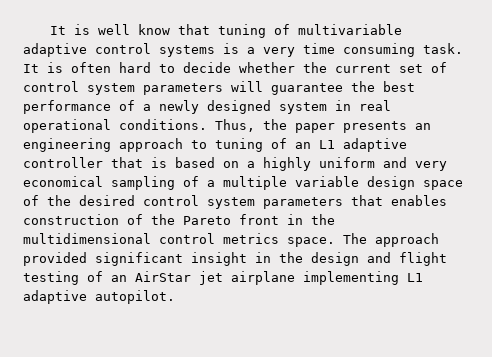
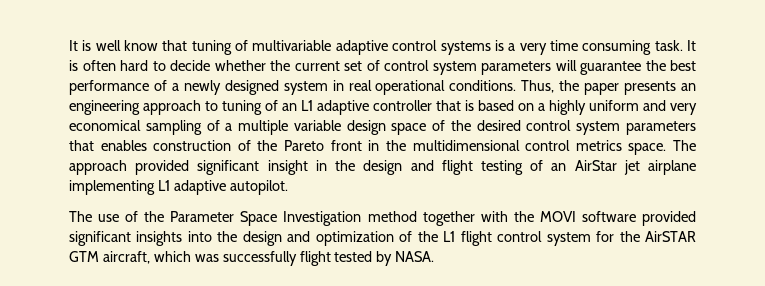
(175, 297) none -> [69,211,697,226] [69,231,696,246] [69,251,435,266] // The use of the Parameter Space Investigation method together with the MOVI software provided significant insights into the design and optimization of the L1 flight control system for the AirSTAR GTM aircraft, which was successfully flight tested by NASA.

